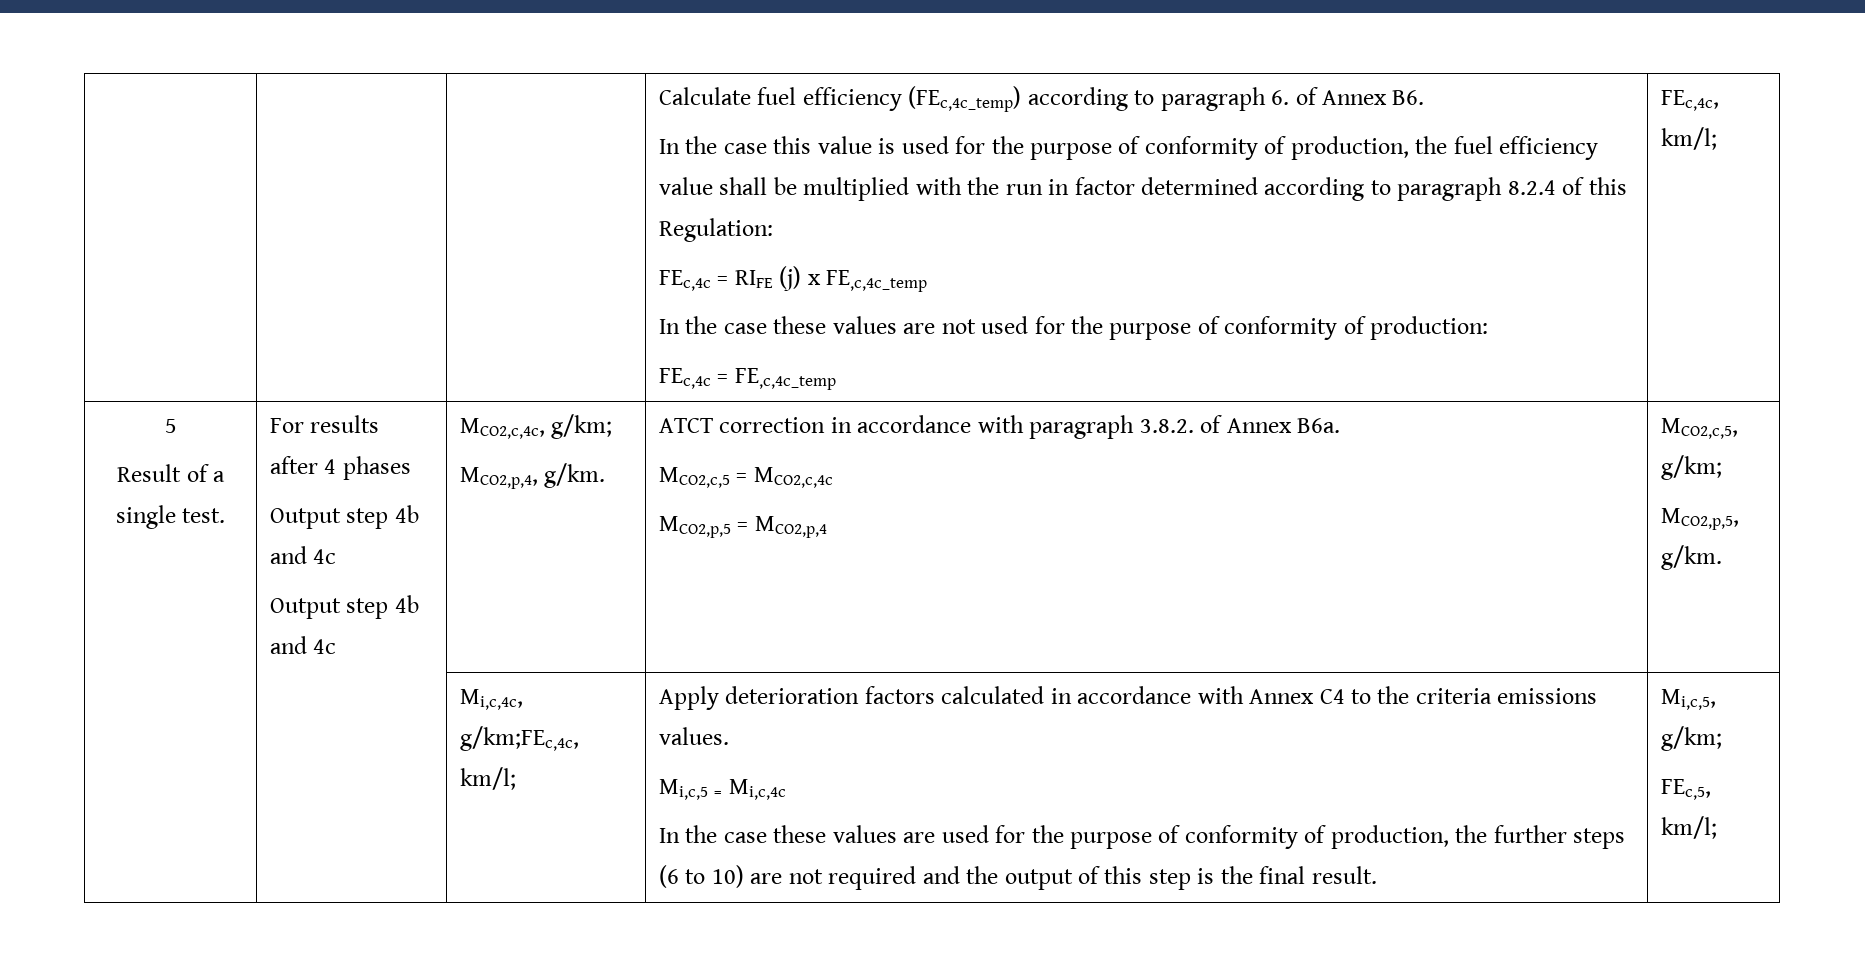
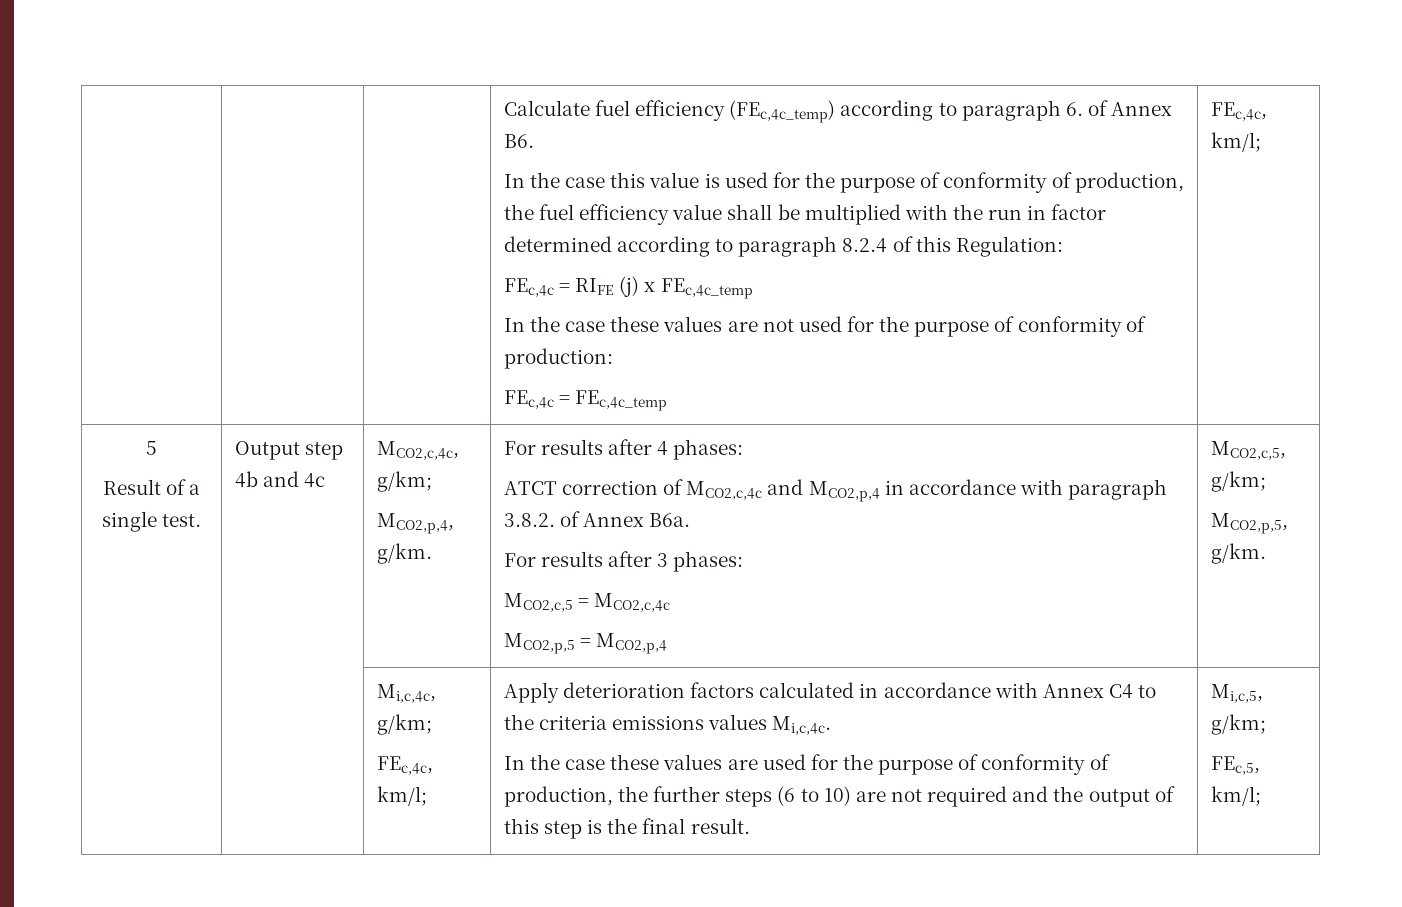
[826,270,928,292] FE,c,4c_temp -> [660,278,753,299] FEc,4c_temp
[734,368,836,390] FE,c,4c_temp -> [575,390,668,411] FEc,4c_temp
[269,415,380,433] [269,456,411,480] [269,505,419,529] [269,546,337,564] For results after 4 phases // Output step 4b and 4c // -> (202, 520) none
[658,417,826,433] ATCT correction -> [503,439,744,460] [503,479,880,502] For results after 4 phases: // ATCT correction of MCO2,c,4c and MCO2,p,4
(1340, 425) none -> [503,551,744,572] // For results after 3 phases:
[459,726,579,751] g/km;FEc,4c, -> [376,714,432,735] [376,756,433,775] g/km; // FEc,4c,
[658,727,729,745] [658,779,786,800] values. // Mi,c,5 = Mi,c,4c -> [708,714,832,735] values Mi,c,4c.

